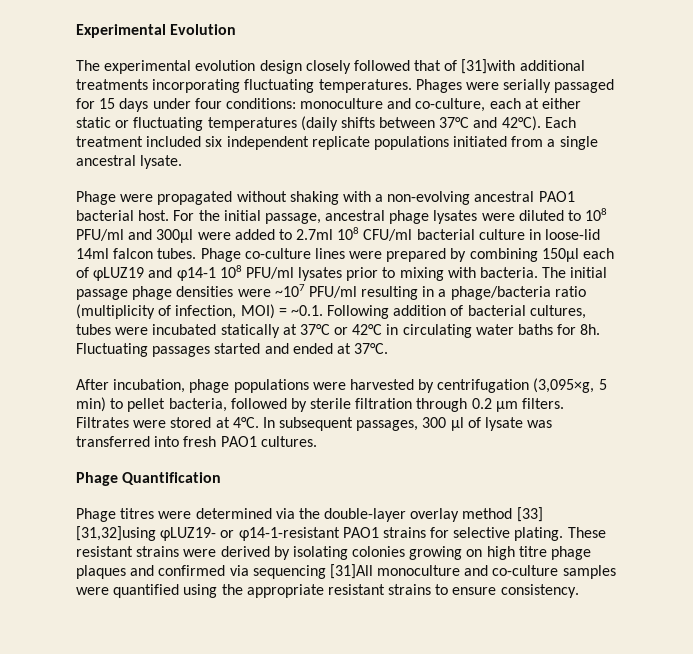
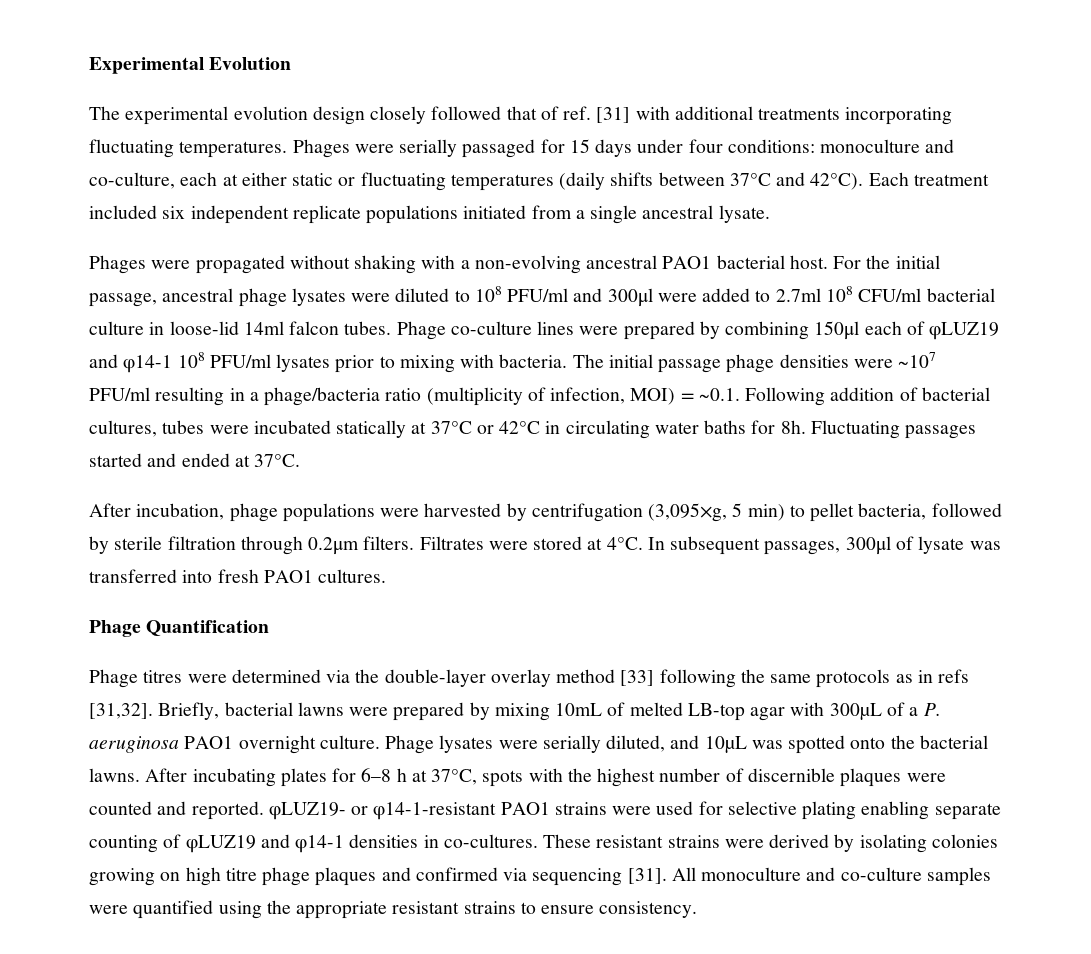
[461,59,516,74] [31]with -> [563,106,670,123] ref. [31] with
[76,191,116,205] Phage -> [89,255,146,274] Phages
[471,398,518,412] 0.2 μm -> [308,537,360,555] 0.2μm
[422,417,464,431] 300 μl -> [845,536,891,555] 300μl
[76,526,156,541] [31,32]using -> [659,669,970,688] [89,702,941,721] [89,735,988,754] [89,768,946,787] [89,801,264,820] following the same protocols as in refs [31,32]. Briefly, bacterial lawns were prepared by mixing 10mL of melted LB-top agar with 300µL of a P. aeruginosa PAO1 overnight culture. Phage lysates were serially diluted, and 10µL was spotted onto the bacterial lawns. After incubating plates for 6–8 h at 37°C, spots with the highest number of discernible plaques were counted and reported.
[430,527,564,541] for selective plating. -> [612,801,1001,820] [89,834,538,853] were used for selective plating enabling separate counting of φLUZ19 and φ14-1 densities in co-cultures.
[329,564,373,579] [31]All -> [627,867,696,884] [31]. All

